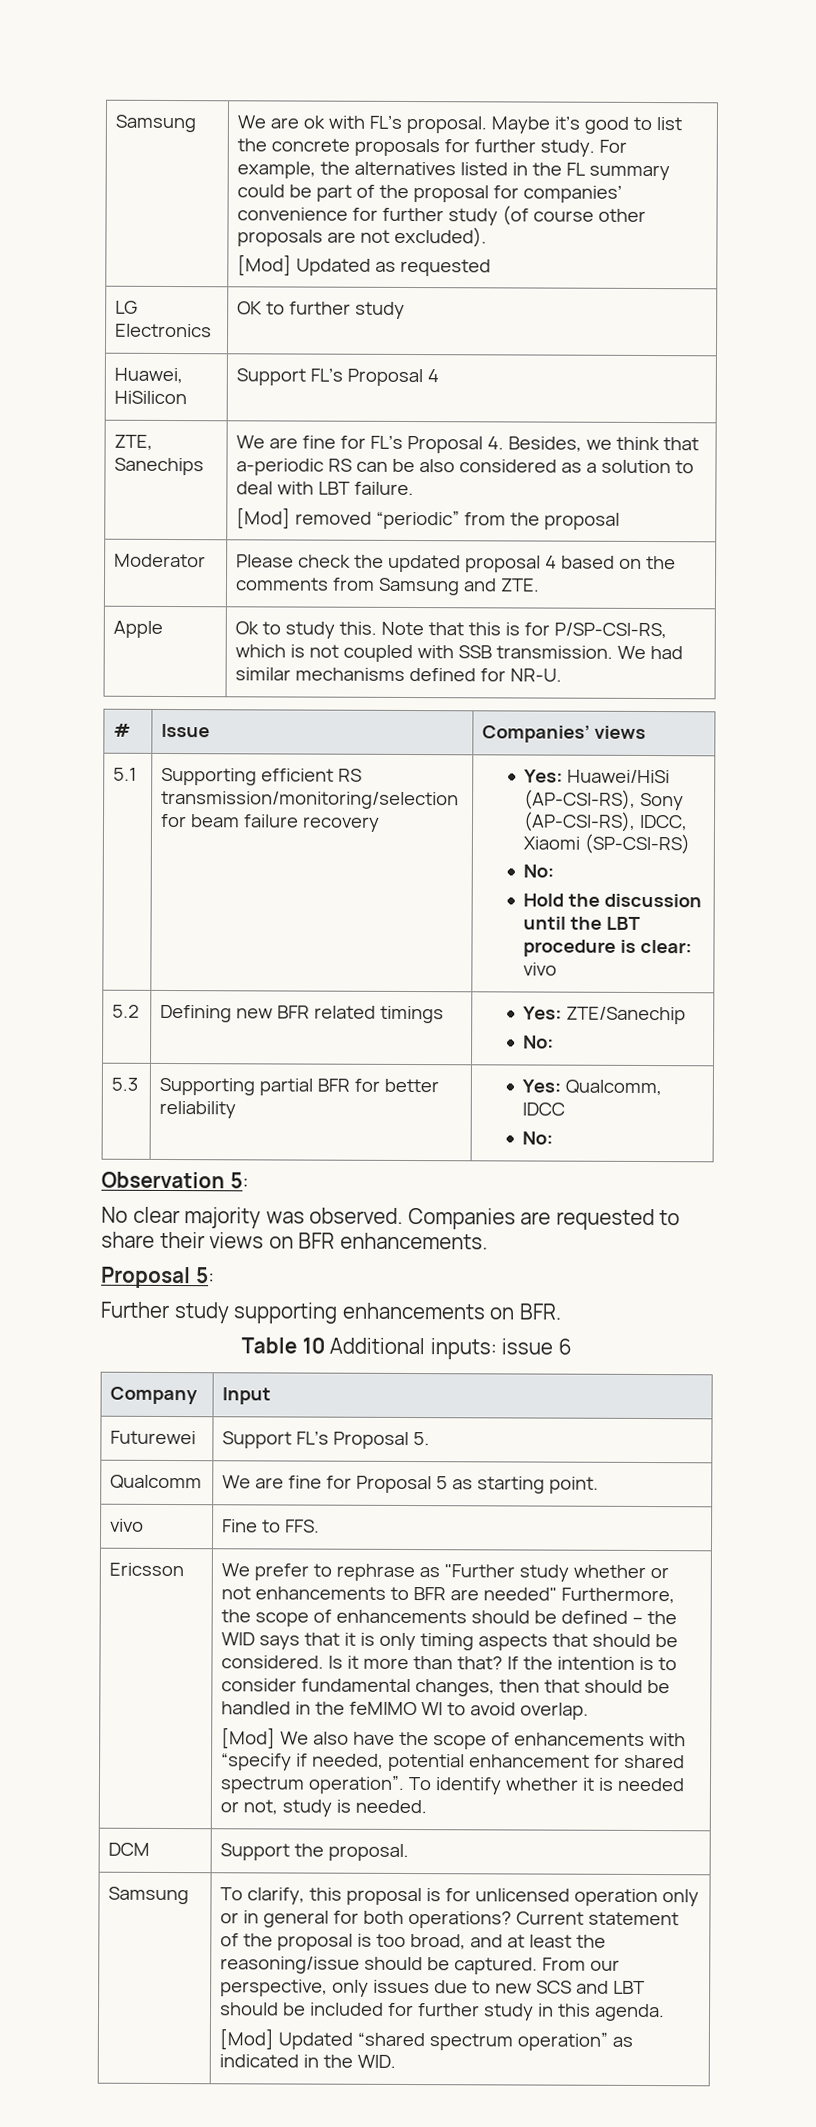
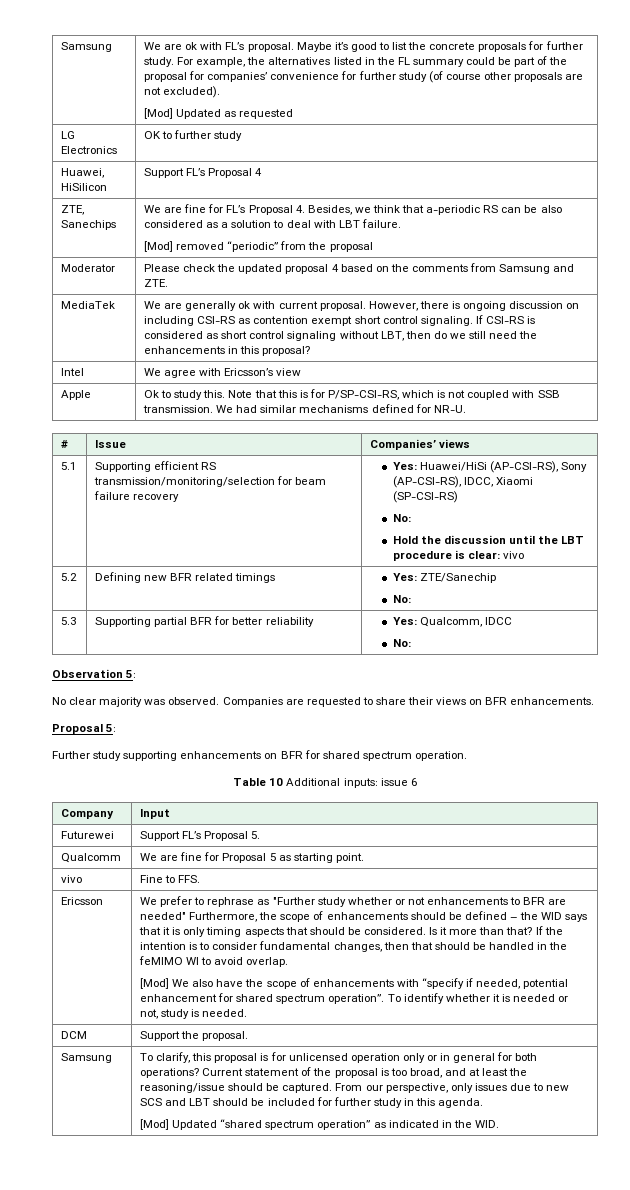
(541, 585) none -> [61,301,116,309] [144,301,580,311] [144,315,536,326] [144,331,538,341] [144,346,311,356] [61,368,85,376] [144,368,302,378] // MediaTek | We are generally ok with current proposal. However, there is ongoing discussion on including CSI-RS as contention exempt short control signaling. If CSI-RS is considered as short control signaling without LBT, then do we still need the enhancements in this proposal? // Intel | We agree with Ericsson’s view
[518,1303,561,1320] BFR. -> [280,750,467,761] BFR for shared spectrum operation.

